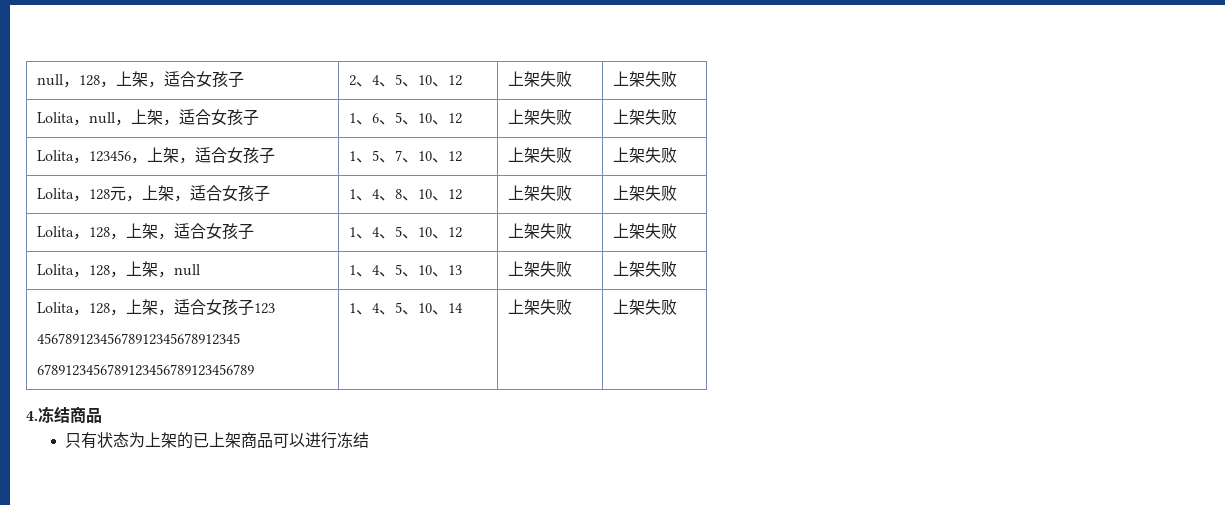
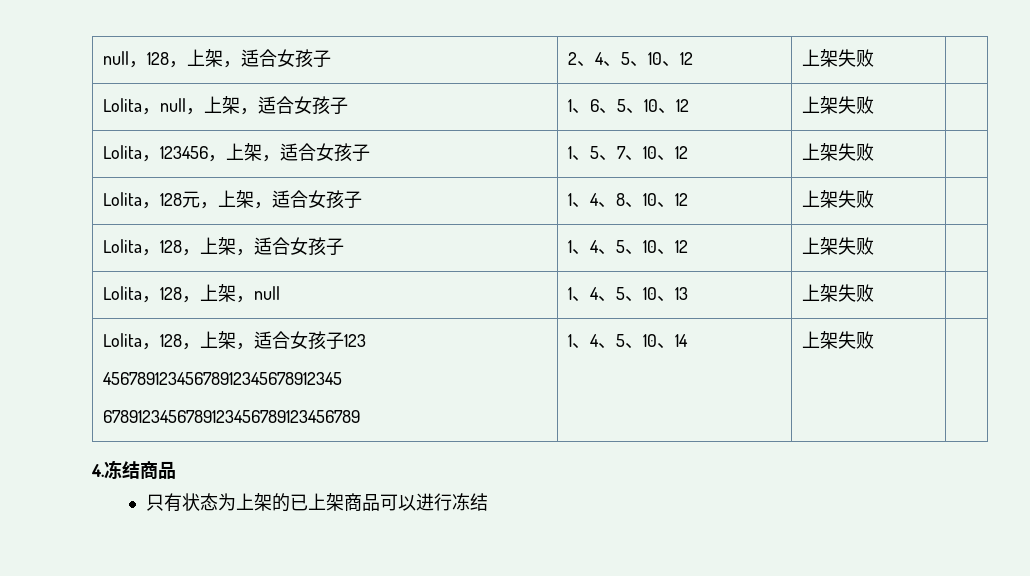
[613,71,678,87] 上架失败 -> (874, 58) none
[613,109,678,125] 上架失败 -> (874, 105) none
[613,147,678,163] 上架失败 -> (874, 152) none
[613,185,678,201] 上架失败 -> (874, 199) none
[613,223,678,239] 上架失败 -> (874, 246) none
[613,261,678,277] 上架失败 -> (874, 293) none
[613,299,678,315] 上架失败 -> (874, 340) none

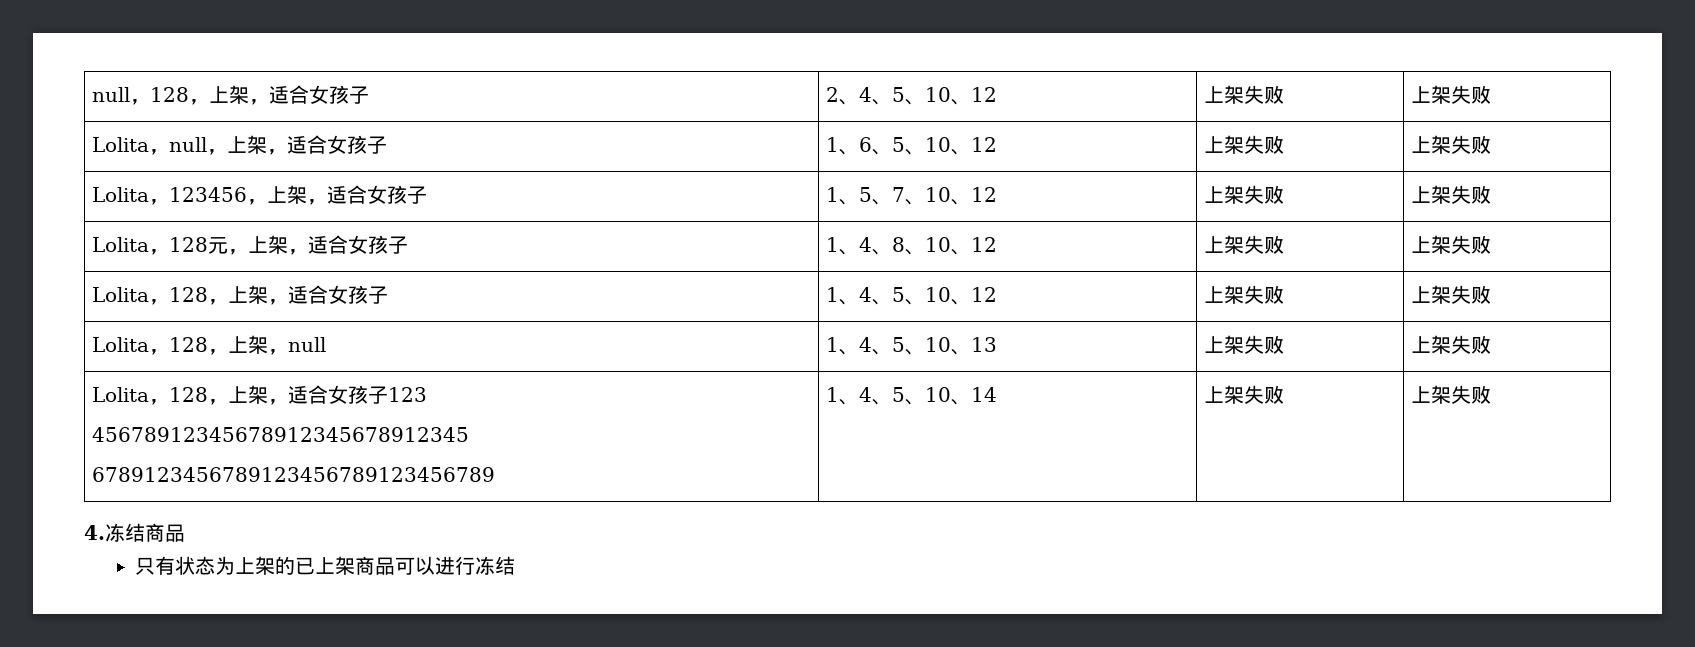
(874, 58) none -> [1411,85,1492,104] 上架失败
(874, 105) none -> [1411,135,1492,154] 上架失败
(874, 152) none -> [1411,185,1492,204] 上架失败
(874, 199) none -> [1411,235,1492,254] 上架失败
(874, 246) none -> [1411,285,1492,304] 上架失败
(874, 293) none -> [1411,335,1492,354] 上架失败
(874, 340) none -> [1411,385,1492,404] 上架失败

